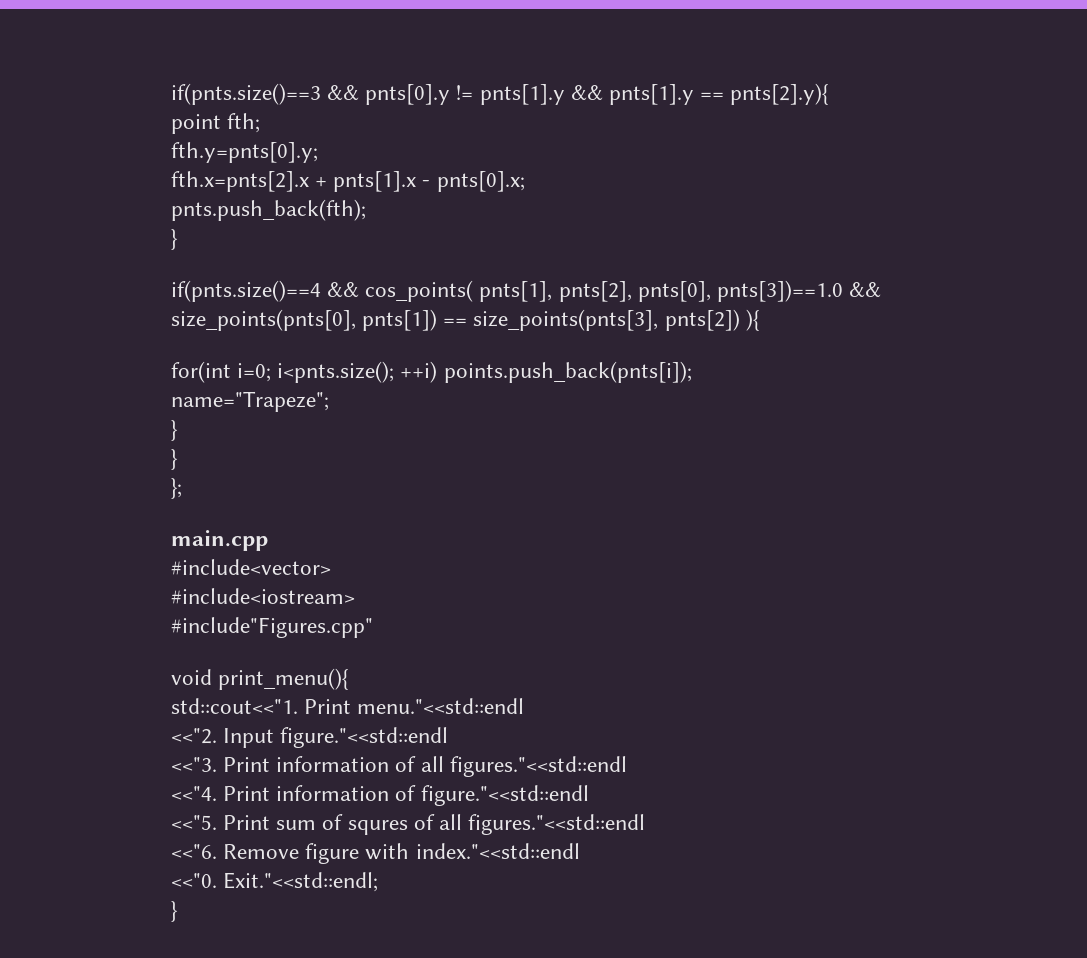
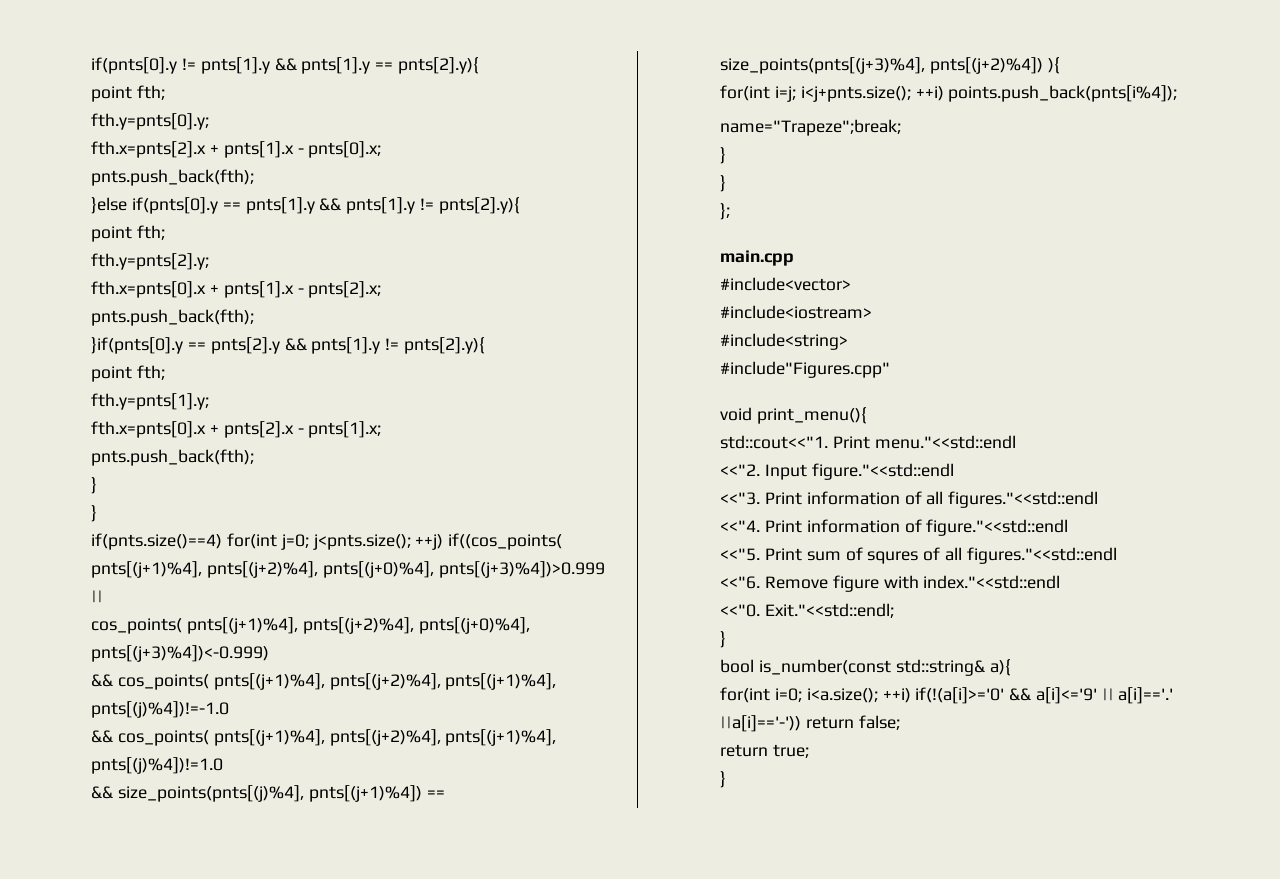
[170,83,451,105] if(pnts.size()==3 && pnts[0].y -> [91,57,178,74] if(pnts[0].y
[170,229,178,250] [170,280,882,302] [170,309,760,331] [170,361,692,383] [170,391,329,412] } // if(pnts.size()==4 && cos_points( pnts[1], pnts[2], pnts[0], pnts[3])==1.0 && size_points(pnts[0], pnts[1]) == size_points(pnts[3], pnts[2]) ){ // for(int i=0; i<pnts.size(); ++i) points.push_back(pnts[i]); // name="Trapeze"; -> [91,197,520,214] [91,225,166,242] [91,253,210,270] [91,281,382,298] [91,309,255,326] [91,337,485,354] [91,365,166,382] [91,393,210,410] [91,421,382,438] [91,449,255,466] [91,477,98,494] [91,505,98,522] [91,533,563,550] [91,561,605,578] [91,590,104,603] [91,617,530,634] [91,645,270,662] [91,673,557,690] [91,701,230,718] [91,729,557,746] [91,757,224,774] [91,785,445,802] [720,57,1060,74] [720,85,1178,102] [720,119,902,136] }else if(pnts[0].y == pnts[1].y && pnts[1].y != pnts[2].y){ // point fth; // fth.y=pnts[2].y; // fth.x=pnts[0].x + pnts[1].x - pnts[2].x; // pnts.push_back(fth); // }if(pnts[0].y == pnts[2].y && pnts[1].y != pnts[2].y){ // point fth; // fth.y=pnts[1].y; // fth.x=pnts[0].x + pnts[2].x - pnts[1].x; // pnts.push_back(fth); // } // } // if(pnts.size()==4) for(int j=0; j<pnts.size(); ++j) if((cos_points( pnts[(j+1)%4], pnts[(j+2)%4], pnts[(j+0)%4], pnts[(j+3)%4])>0.999 || // cos_points( pnts[(j+1)%4], pnts[(j+2)%4], pnts[(j+0)%4], pnts[(j+3)%4])<-0.999) // && cos_points( pnts[(j+1)%4], pnts[(j+2)%4], pnts[(j+1)%4], pnts[(j)%4])!=-1.0 // && cos_points( pnts[(j+1)%4], pnts[(j+2)%4], pnts[(j+1)%4], pnts[(j)%4])!=1.0 // && size_points(pnts[(j)%4], pnts[(j+1)%4]) == size_points(pnts[(j+3)%4], pnts[(j+2)%4]) ){ // for(int i=j; i<j+pnts.size(); ++i) points.push_back(pnts[i%4]); // name="Trapeze";break;
(355, 596) none -> [720,333,849,350] // #include<string>
(178, 911) none -> [720,659,1011,676] [720,687,1174,704] [720,715,900,732] [720,744,810,758] [720,771,727,788] // bool is_number(const std::string& a){ // for(int i=0; i<a.size(); ++i) if(!(a[i]>='0' && a[i]<='9' || a[i]=='.' ||a[i]=='-')) return false; // return true; // }

